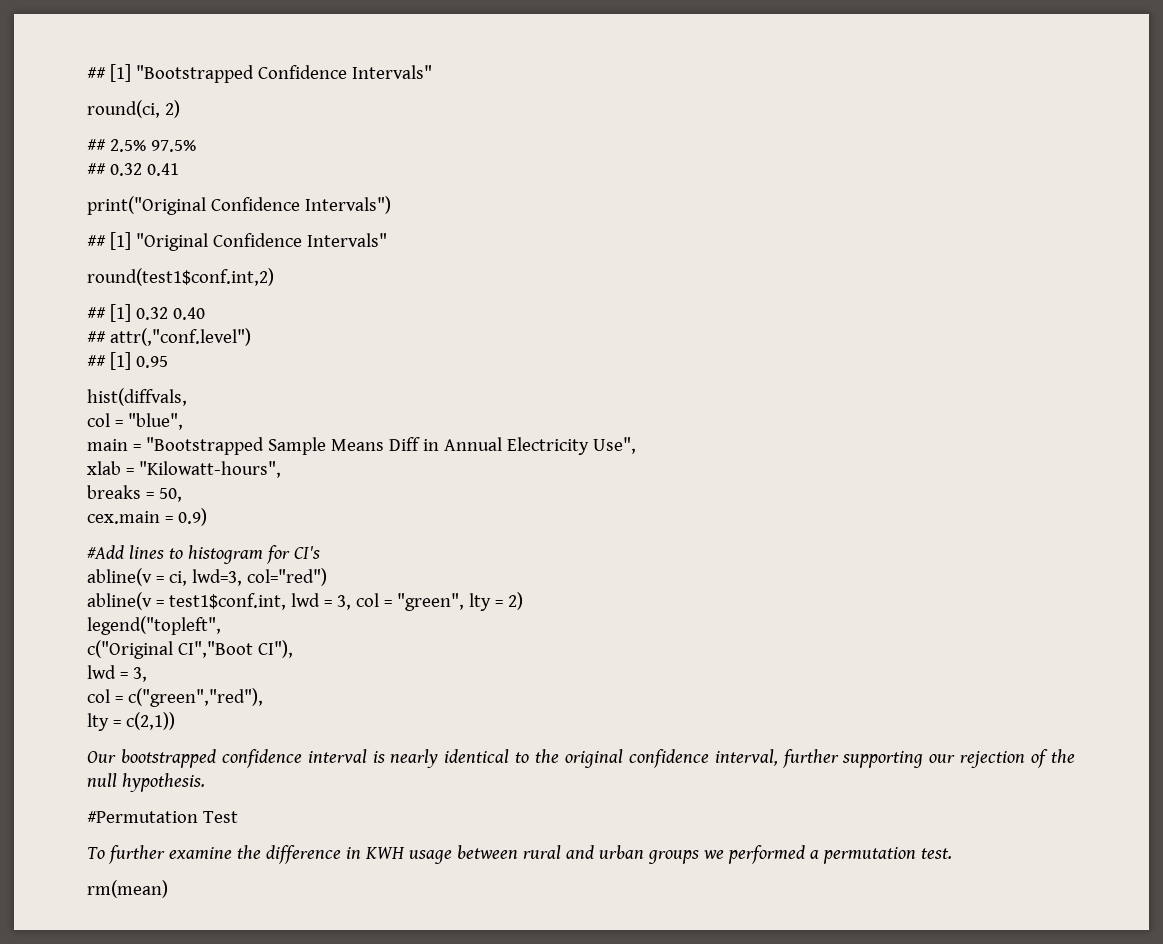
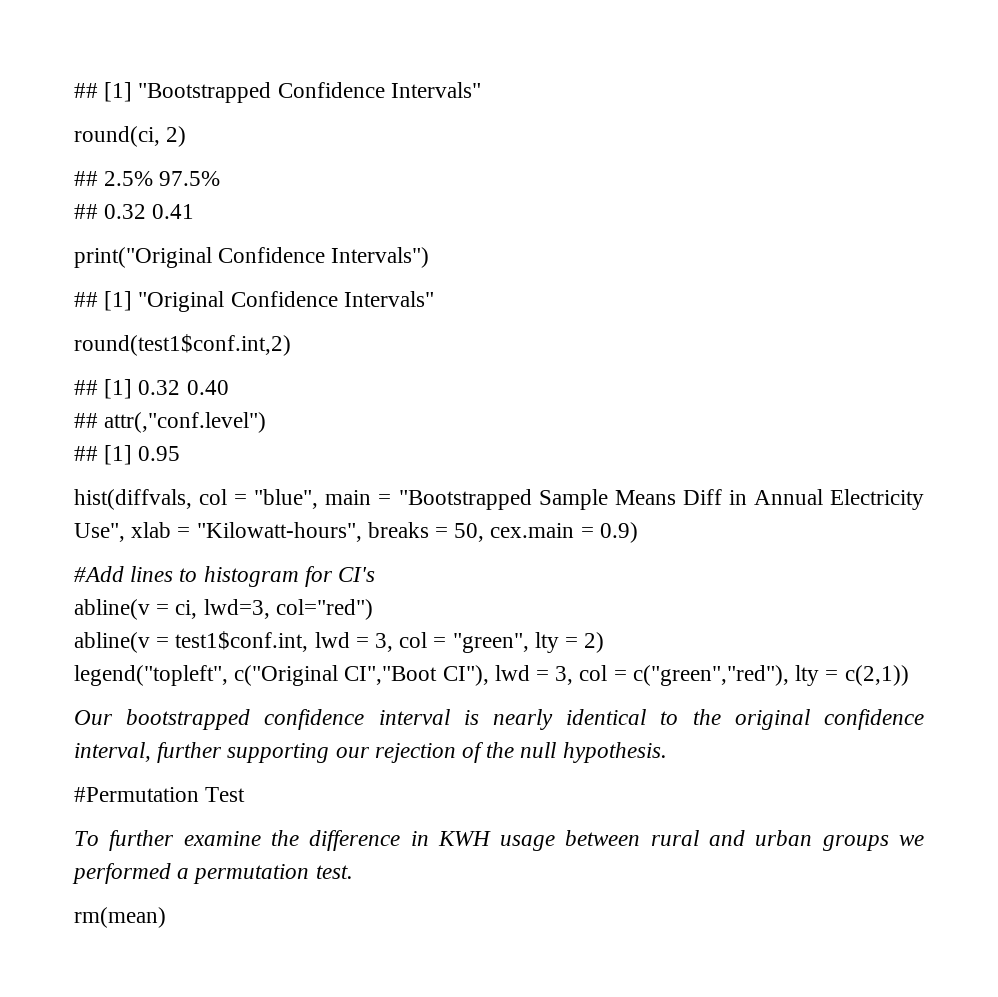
(187, 397) // -> (192, 499) none
(183, 421) // -> (319, 499) none
(636, 445) // -> (125, 532) none
(281, 469) // -> (362, 532) none
(182, 495) // -> (485, 532) none
(221, 625) // -> (228, 675) none
[87,665,147,682] // lwd = 3, // -> [494,665,574,685] lwd = 3,
(263, 697) // -> (789, 675) none

